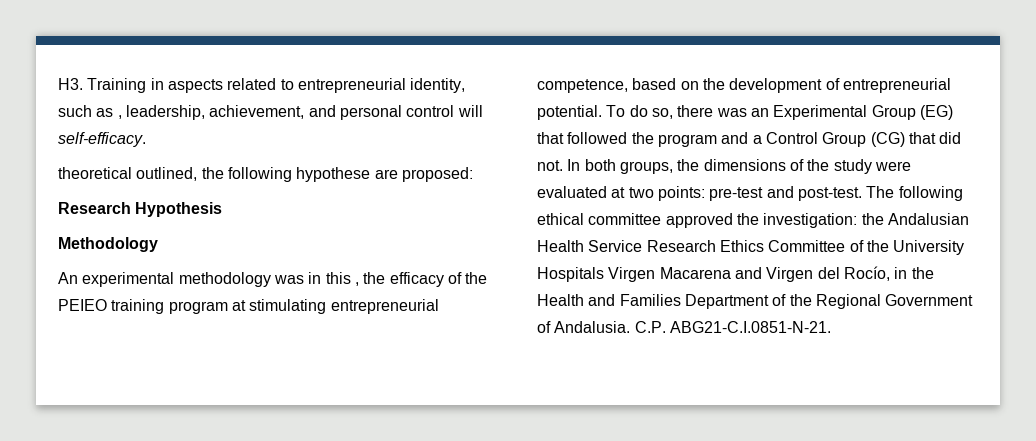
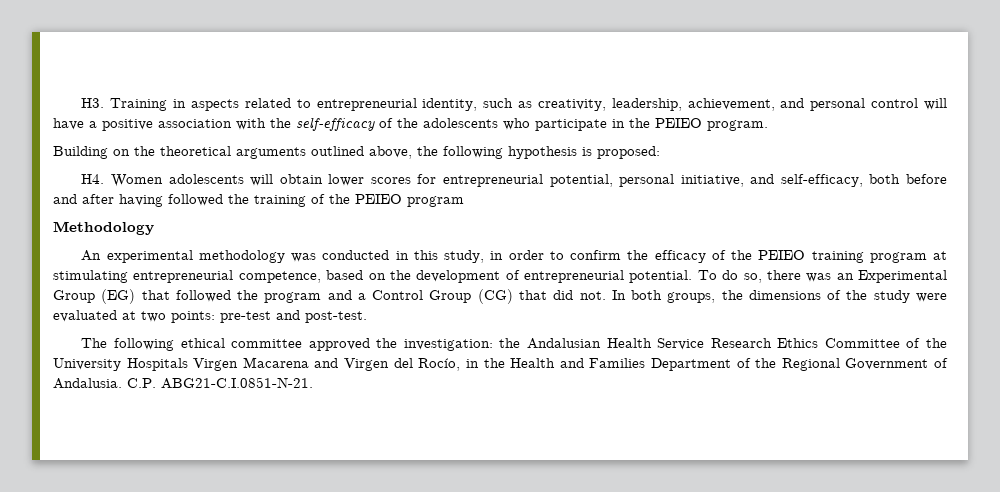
[117,115,122,119] , -> [537,99,606,111] creativity,
[58,132,146,147] [58,167,473,182] [58,202,223,217] self-efficacy. // theoretical outlined, the following hypothese are proposed: // Research Hypothesis -> [53,117,768,131] [53,146,660,159] [81,174,948,187] [53,194,464,207] have a positive association with the self-efficacy of the adolescents who participate in the PEIEO program. // Building on the theoretical arguments outlined above, the following hypothesis is proposed: // H4. Women adolescents will obtain lower scores for entrepreneurial potential, personal initiative, and self-efficacy, both before and after having followed the training of the PEIEO program
(304, 279) none -> [322,250,390,260] conducted
[354,282,359,286] , -> [444,250,622,263] study, in order to confirm
(862, 194) none -> (367, 317) //

